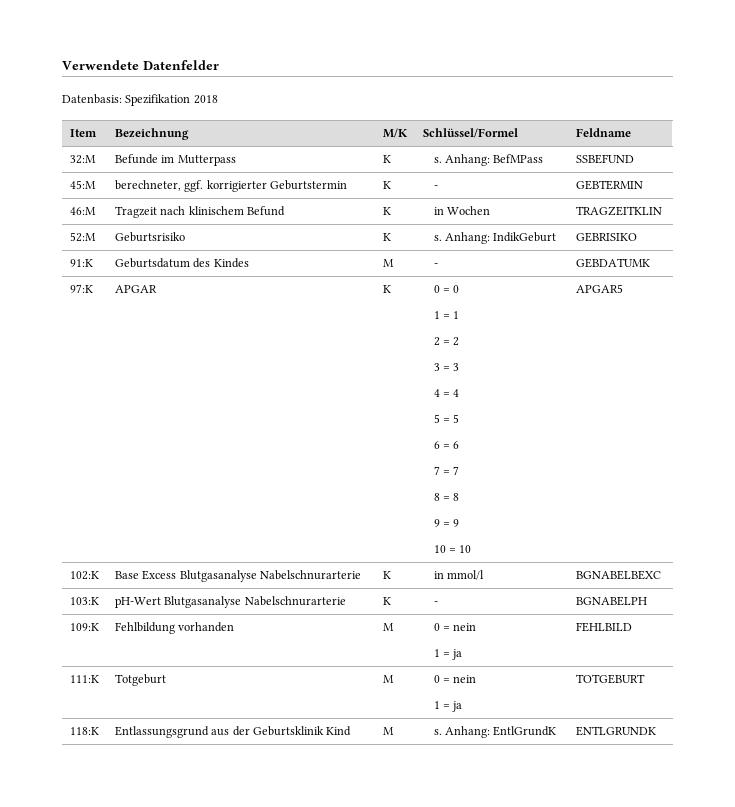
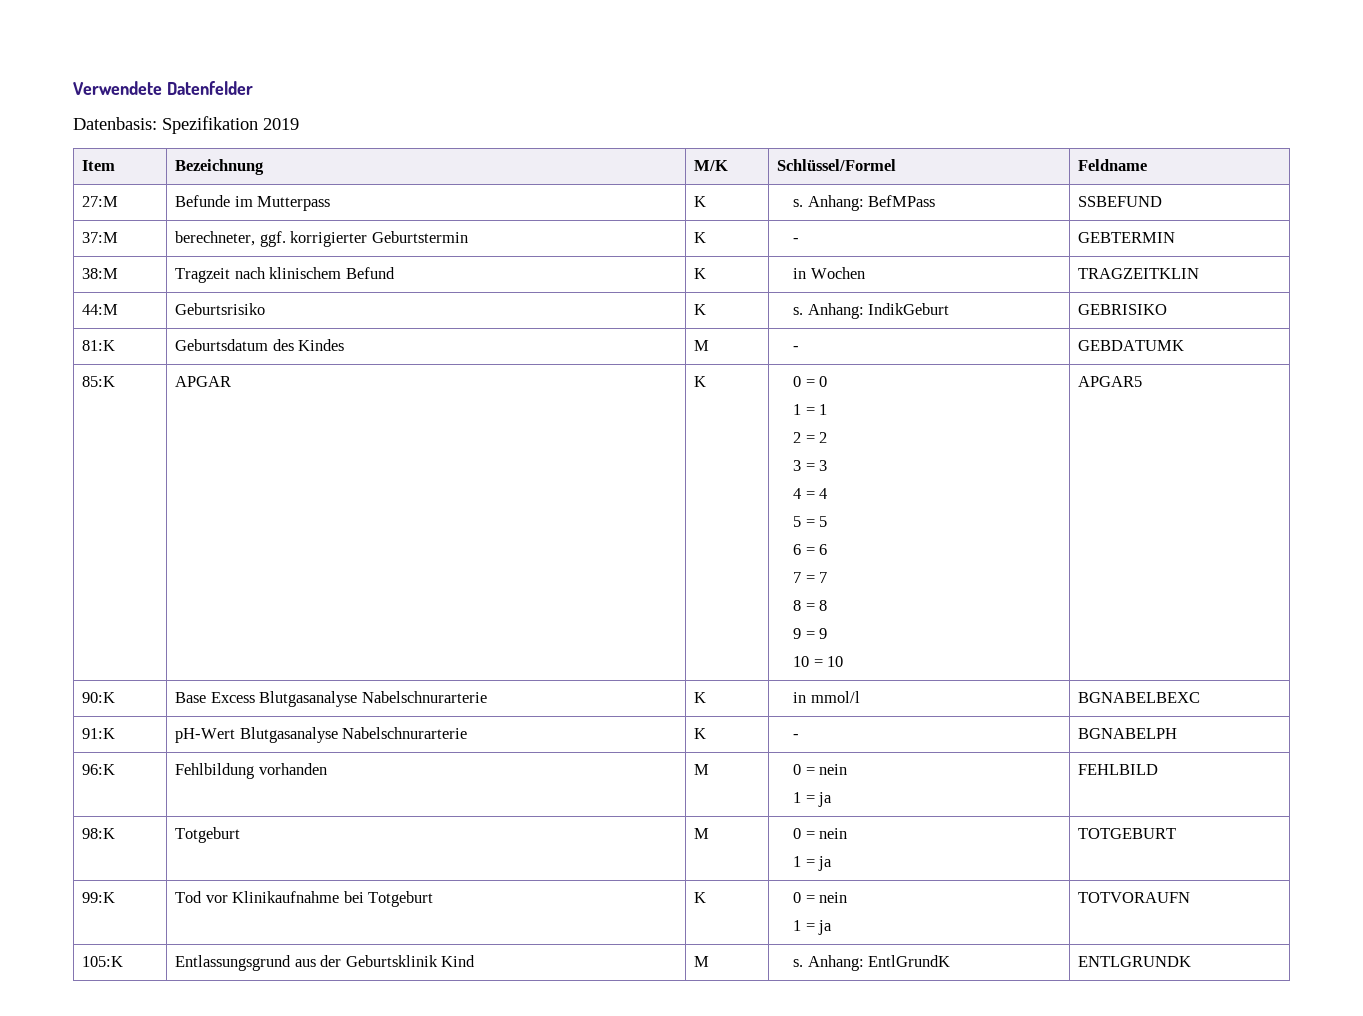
[193,95,218,104] 2018 -> [263,118,299,130] 2019
[69,155,96,164] 32:M -> [82,196,119,207] 27:M
[69,180,96,189] 45:M -> [82,232,119,243] 37:M
[69,207,96,215] 46:M -> [82,268,119,279] 38:M
[69,232,96,242] 52:M -> [82,304,119,315] 44:M
[69,259,93,267] 91:K -> [82,340,116,351] 81:K
[69,284,93,293] 97:K -> [82,376,116,387] 85:K
[69,571,99,580] 102:K -> [82,692,116,703] 90:K
[69,597,99,605] 103:K -> [82,728,116,739] 91:K
[69,623,99,631] 109:K -> [82,764,116,775] 96:K
[69,675,99,683] 111:K -> [82,828,116,839] 98:K
[69,727,99,735] 118:K -> [82,892,116,903] [175,891,434,907] [694,892,707,903] [793,892,847,903] [793,920,832,935] [1078,892,1191,903] [82,956,124,967] 99:K | Tod vor Klinikaufnahme bei Totgeburt | K | 0 = nein // 1 = ja | TOTVORAUFN // 105:K

